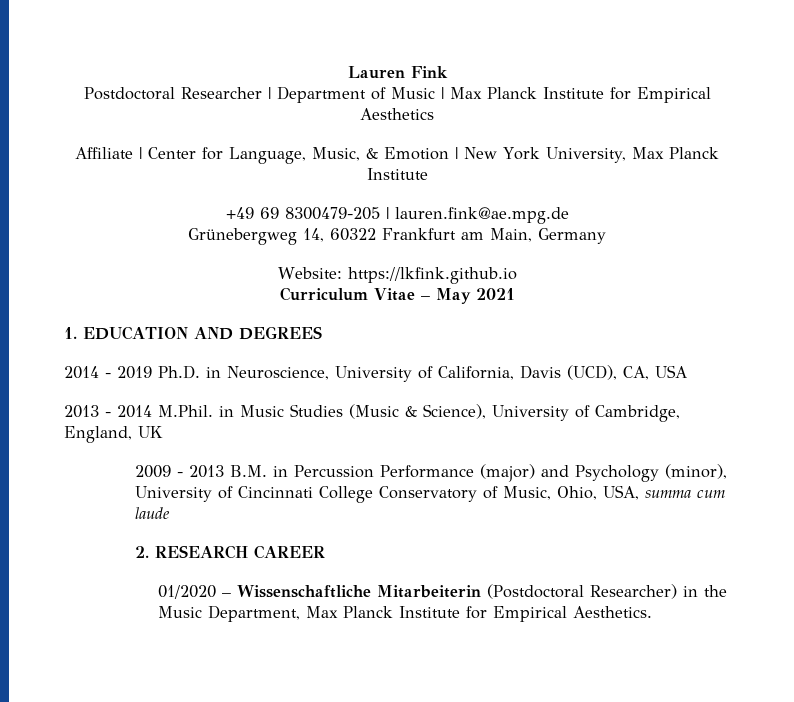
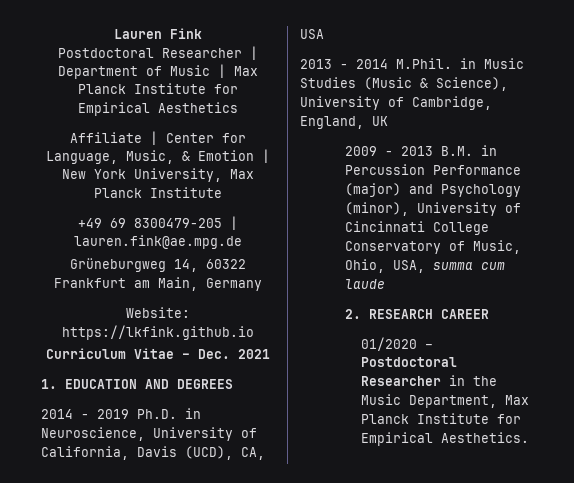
[188,228,297,245] Grünebergweg -> [69,258,166,272] Grüneburgweg
[435,288,471,304] May -> [197,349,230,359] Dec.
[237,584,678,599] Wissenschaftliche Mitarbeiterin (Postdoctoral Researcher) -> [360,357,457,367] [360,376,441,386] Postdoctoral Researcher

